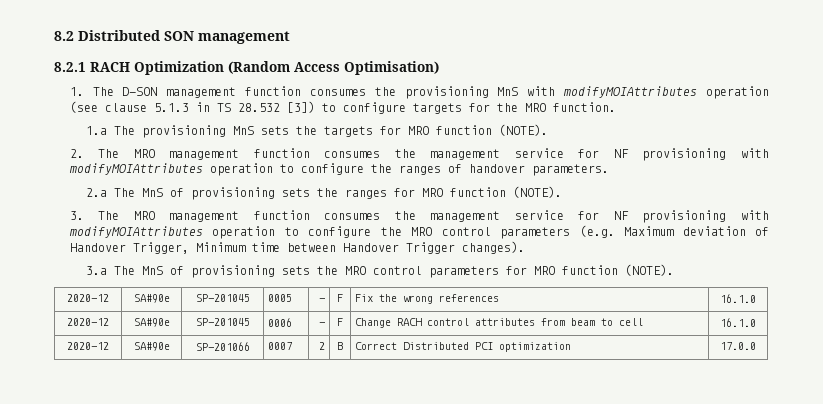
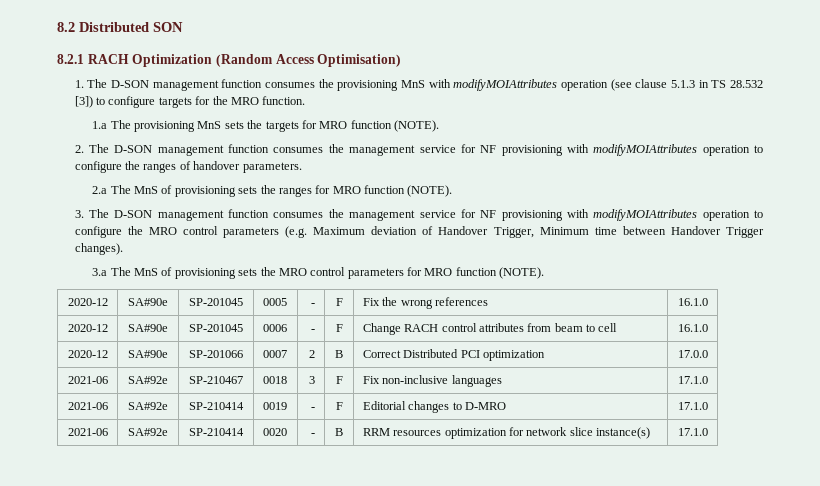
[198,31,290,44] management -> (183, 27) none
[133,149,155,158] MRO -> [114,145,153,153] D-SON
[133,211,155,220] MRO -> [114,210,153,218] D-SON
(756, 346) none -> [67,376,108,384] [128,376,168,384] [189,376,243,384] [262,376,287,384] [309,376,316,384] [335,376,343,384] [362,375,502,387] [677,376,708,384] [67,402,108,410] [128,402,168,410] [189,402,244,410] [262,402,287,410] [311,407,316,410] [335,402,343,410] [362,401,506,413] [677,402,708,410] [67,428,108,436] [128,428,168,436] [189,428,244,436] [262,428,287,436] [311,433,316,436] [335,428,343,436] [362,427,651,439] [677,428,708,436] // 2021-06 | SA#92e | SP-210467 | 0018 | 3 | F | Fix non-inclusive languages | 17.1.0 // 2021-06 | SA#92e | SP-210414 | 0019 | - | F | Editorial changes to D-MRO | 17.1.0 // 2021-06 | SA#92e | SP-210414 | 0020 | - | B | RRM resources optimization for network slice instance(s) | 17.1.0

